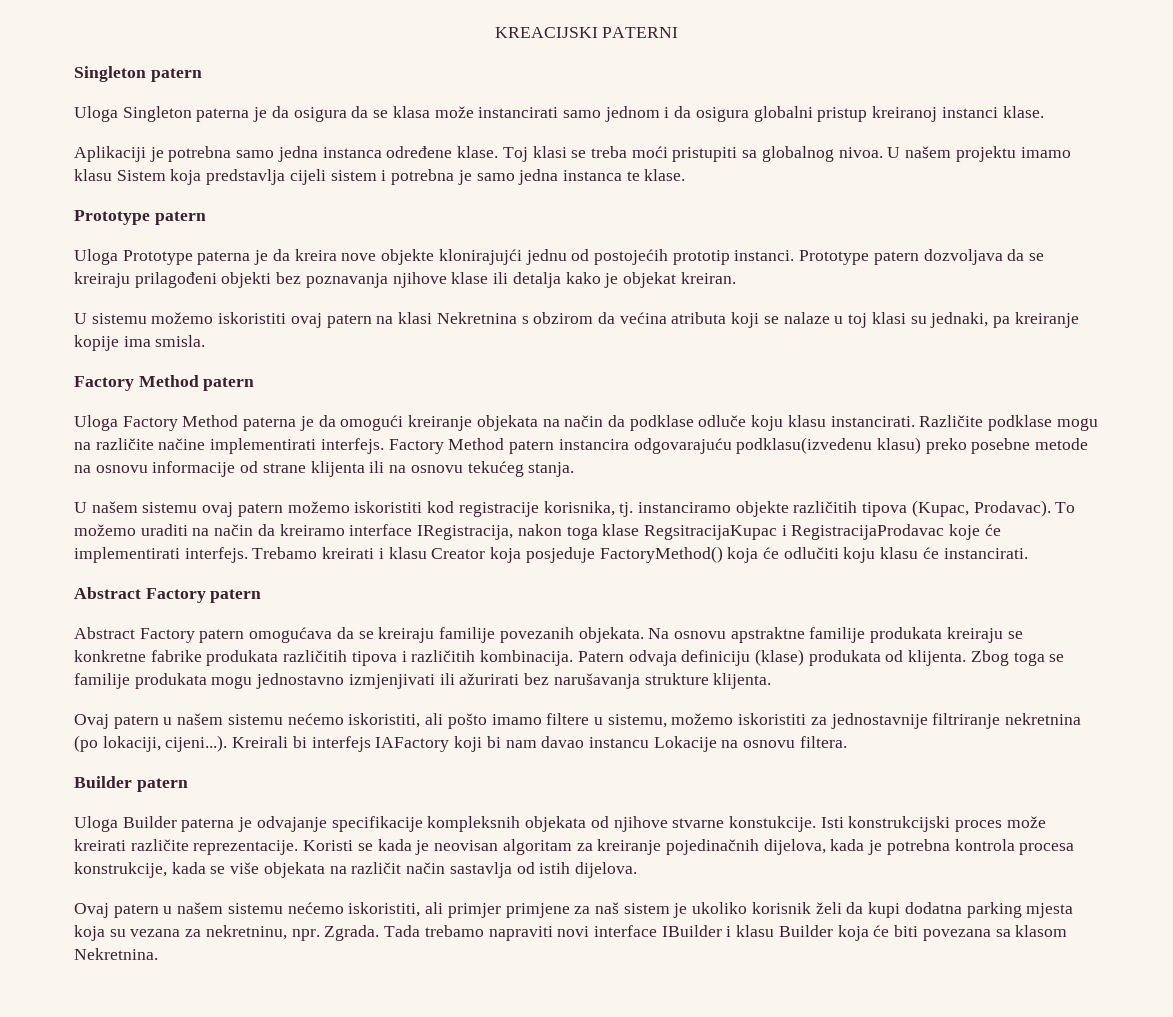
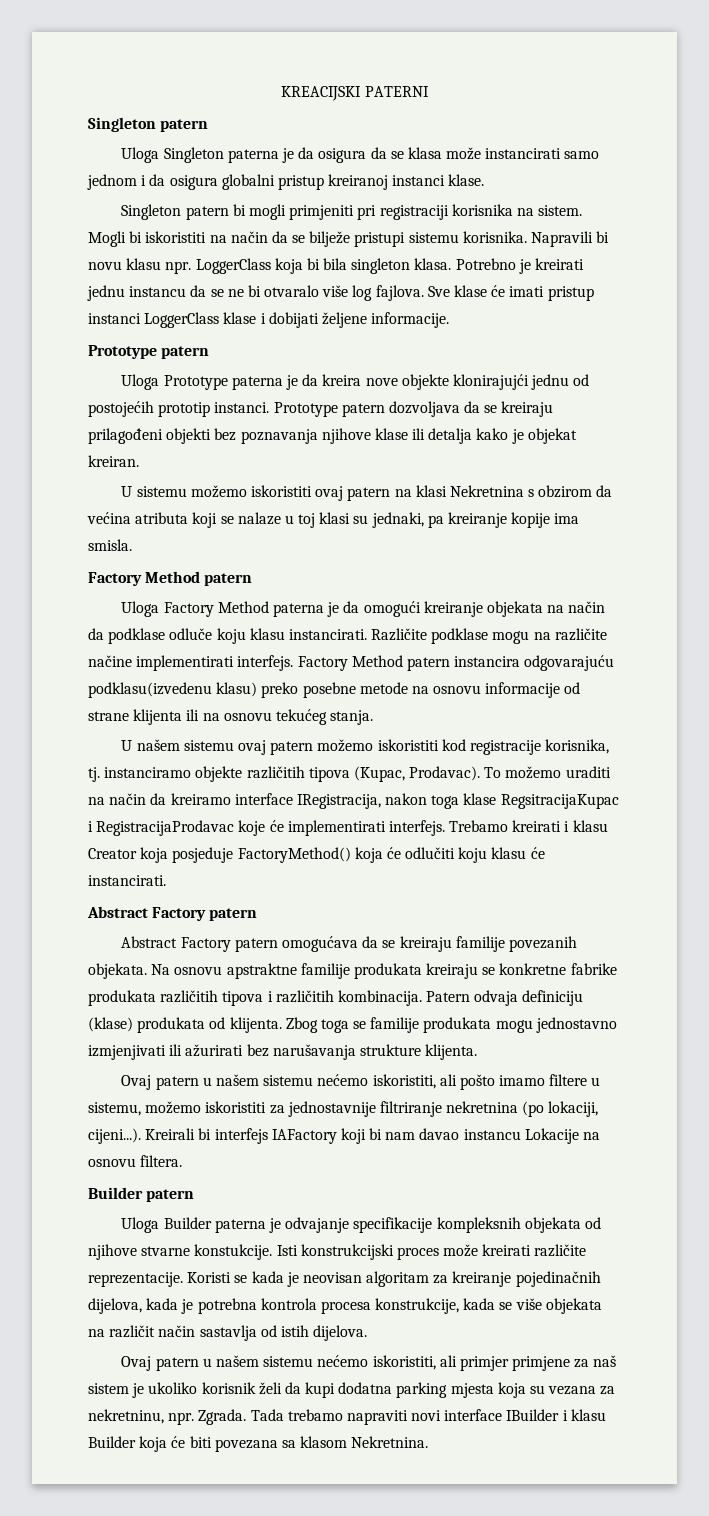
[74,146,1071,162] [74,169,686,185] Aplikaciji je potrebna samo jedna instanca određene klase. Toj klasi se treba moći pristupiti sa globalnog nivoa. U našem projektu imamo klasu Sistem koja predstavlja cijeli sistem i potrebna je samo jedna instanca te klase. -> [121,204,583,220] [88,231,610,247] [88,258,585,274] [87,285,594,301] [88,312,450,328] Singleton patern bi mogli primjeniti pri registraciji korisnika na sistem. Mogli bi iskoristiti na način da se bilježe pristupi sistemu korisnika. Napravili bi novu klasu npr. LoggerClass koja bi bila singleton klasa. Potrebno je kreirati jednu instancu da se ne bi otvaralo više log fajlova. Sve klase će imati pristup instanci LoggerClass klase i dobijati željene informacije.

